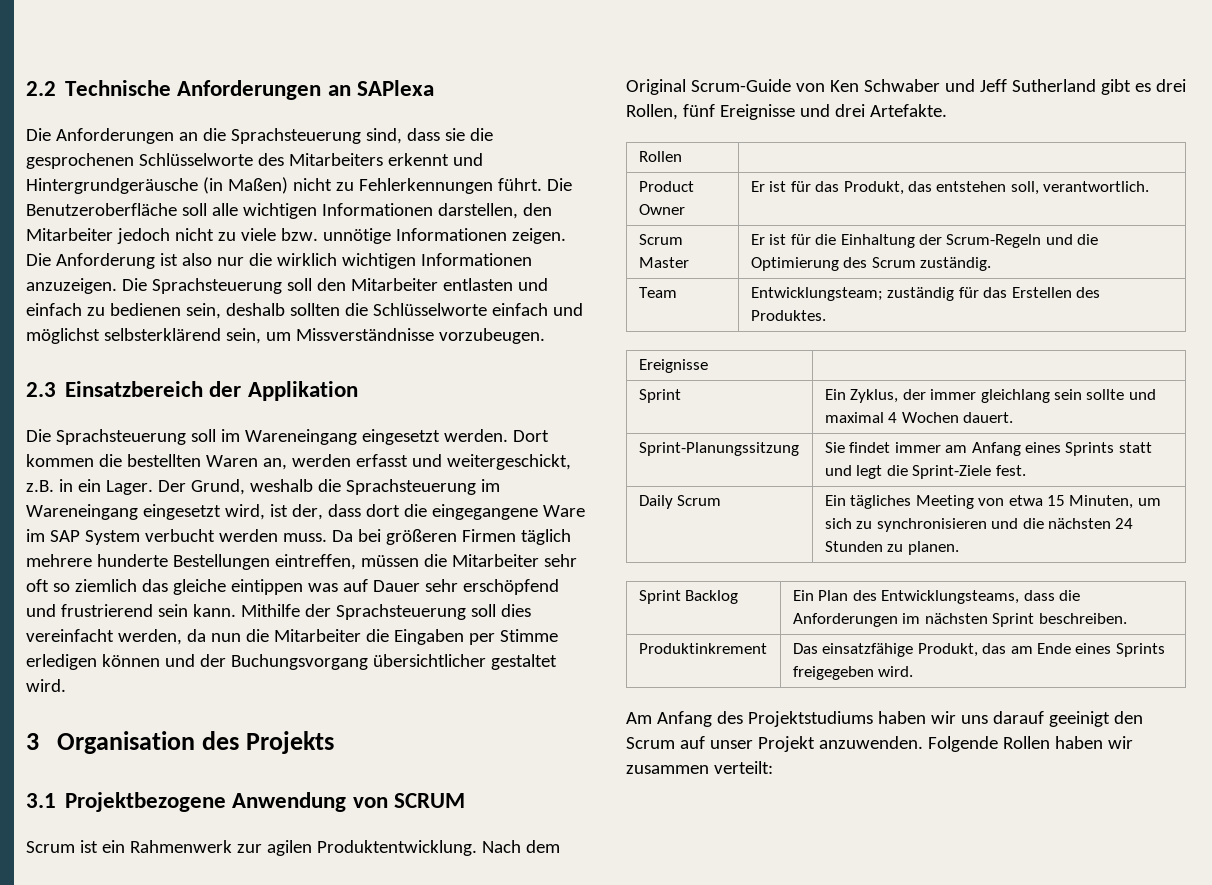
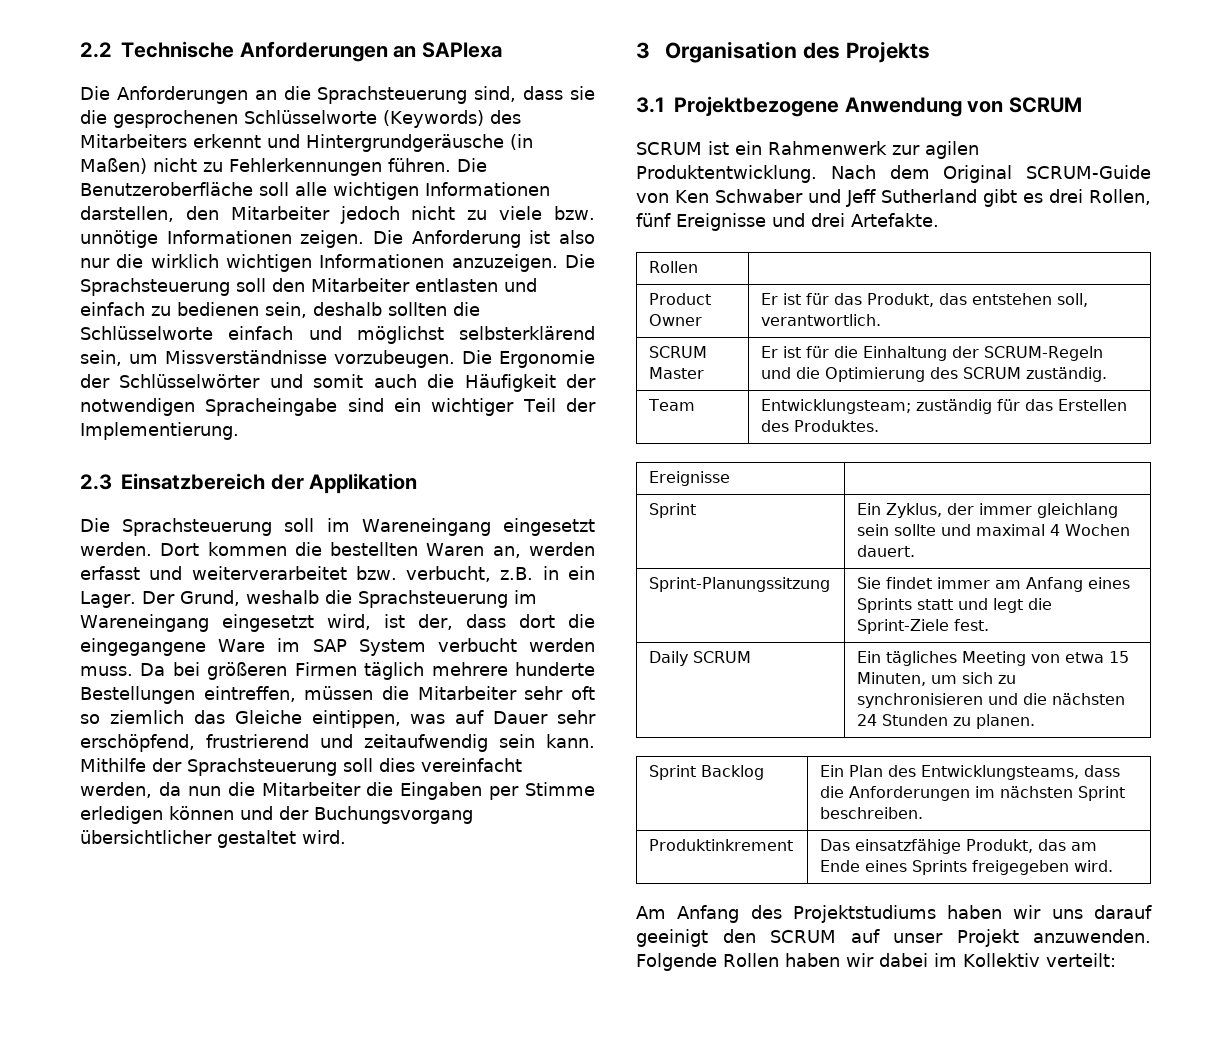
(253, 159) none -> [383,110,484,128] (Keywords)
[497,178,542,191] führt. -> [387,158,451,172] führen.
(545, 336) none -> [462,350,595,368] [80,374,596,392] [80,398,597,416] [80,422,239,440] Die Ergonomie der Schlüsselwörter und somit auch die Häufigkeit der notwendigen Spracheingabe sind ein wichtiger Teil der Implementierung.
[446,454,571,470] weitergeschickt, -> [191,566,492,582] weiterverarbeitet bzw. verbucht,
[172,579,303,595] gleiche eintippen -> [234,710,401,728] Gleiche eintippen,
[462,579,559,595] [26,604,153,617] erschöpfend und frustrierend -> [80,734,488,752] erschöpfend, frustrierend und zeitaufwendig
[26,841,75,853] Scrum -> [636,142,702,155] SCRUM
[690,79,791,92] Scrum-Guide -> [1026,165,1151,179] SCRUM-Guide
[638,234,683,245] Scrum -> [649,346,708,358] SCRUM
[946,234,1042,248] Scrum-Regeln -> [984,346,1104,361] SCRUM-Regeln
[871,257,916,268] Scrum -> [963,367,1022,379] SCRUM
[677,495,722,506] Scrum -> [693,651,752,663] SCRUM
[626,737,675,749] Scrum -> [770,930,836,943] SCRUM
[626,765,709,774] zusammen -> [878,953,1040,967] dabei im Kollektiv

